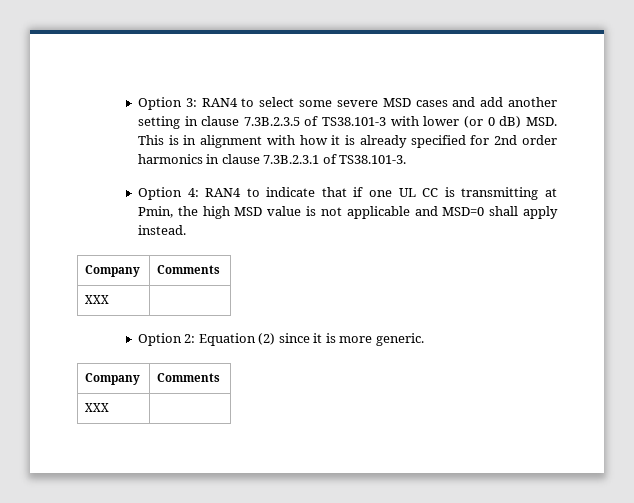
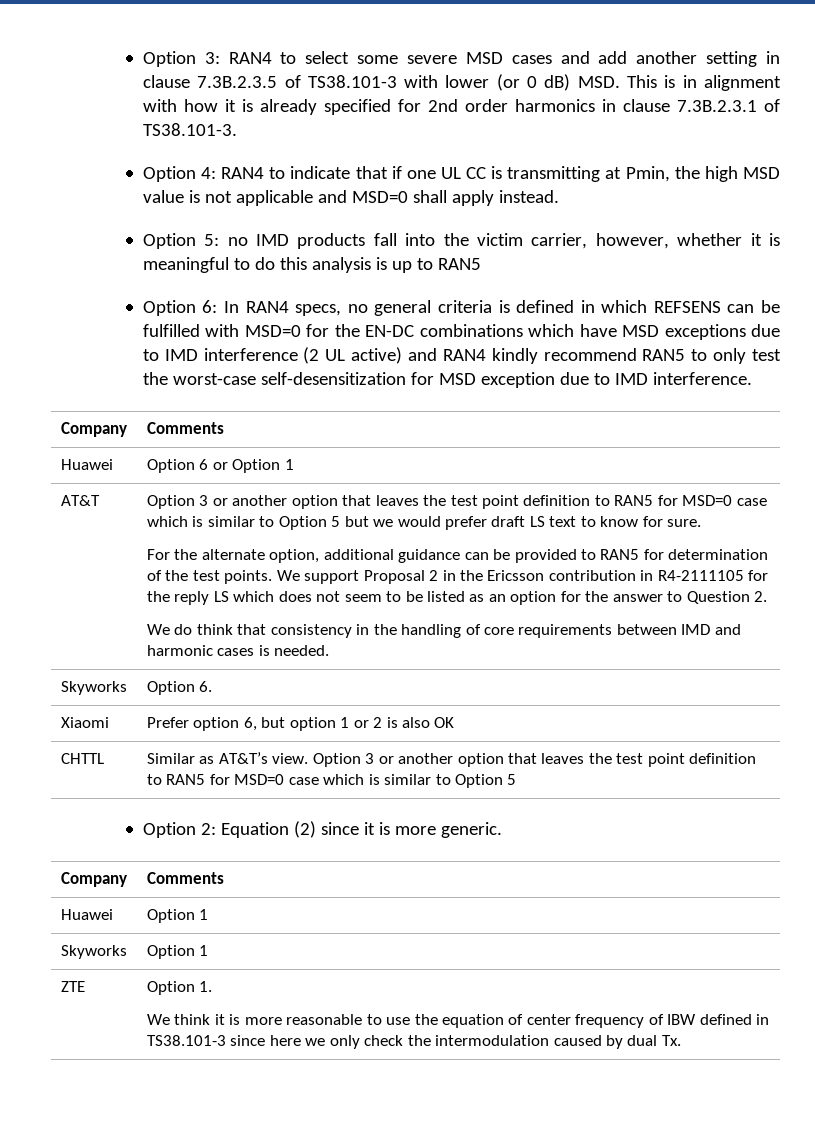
[85,265,141,277] [157,265,221,274] [85,295,110,304] // Company | Comments // XXX | -> [142,233,781,249] [142,257,481,273] [142,300,780,316] [142,324,780,340] [142,347,782,364] [142,372,752,388] [60,422,127,437] [146,422,224,434] [60,459,113,470] [146,459,294,473] [60,495,100,506] [146,495,767,509] [146,516,702,530] [146,549,769,563] [146,570,769,584] [146,591,768,605] [146,624,741,638] [146,645,330,656] [60,681,127,695] [146,681,213,695] [60,717,109,728] [146,717,455,731] [60,753,104,764] [146,752,757,767] [146,774,517,788] // Option 5: no IMD products fall into the victim carrier, however, whether it is meaningful to do this analysis is up to RAN5 // Option 6: In RAN4 specs, no general criteria is defined in which REFSENS can be fulfilled with MSD=0 for the EN-DC combinations which have MSD exceptions due to IMD interference (2 UL active) and RAN4 kindly recommend RAN5 to only test the worst-case self-desensitization for MSD exception due to IMD interference. // Company | Comments // Huawei | Option 6 or Option 1 // AT&T | Option 3 or another option that leaves the test point definition to RAN5 for MSD=0 case which is similar to Option 5 but we would prefer draft LS text to know for sure. // For the alternate option, additional guidance can be provided to RAN5 for determination of the test points. We support Proposal 2 in the Ericsson contribution in R4-2111105 for the reply LS which does not seem to be listed as an option for the answer to Question 2. // We do think that consistency in the handling of core requirements between IMD and harmonic cases is needed. // Skyworks | Option 6. // Xiaomi | Prefer option 6, but option 1 or 2 is also OK // CHTTL | Similar as AT&T’s view. Option 3 or another option that leaves the test point definition to RAN5 for MSD=0 case which is similar to Option 5
[85,403,110,412] XXX | -> [60,909,113,920] [146,909,209,923] [60,945,127,959] [146,945,209,959] [60,981,85,992] [146,981,213,995] [146,1014,770,1028] [146,1035,681,1049] Huawei | Option 1 // Skyworks | Option 1 // ZTE | Option 1. // We think it is more reasonable to use the equation of center frequency of IBW defined in TS38.101-3 since here we only check the intermodulation caused by dual Tx.

